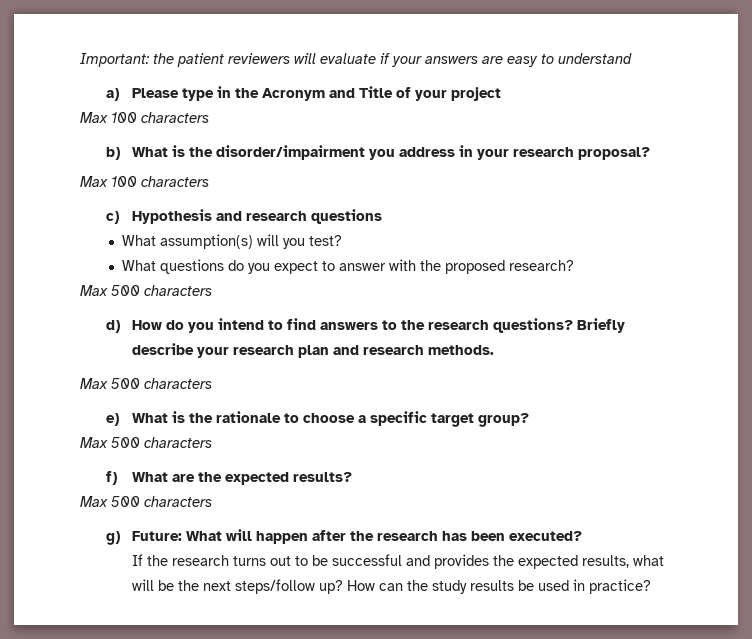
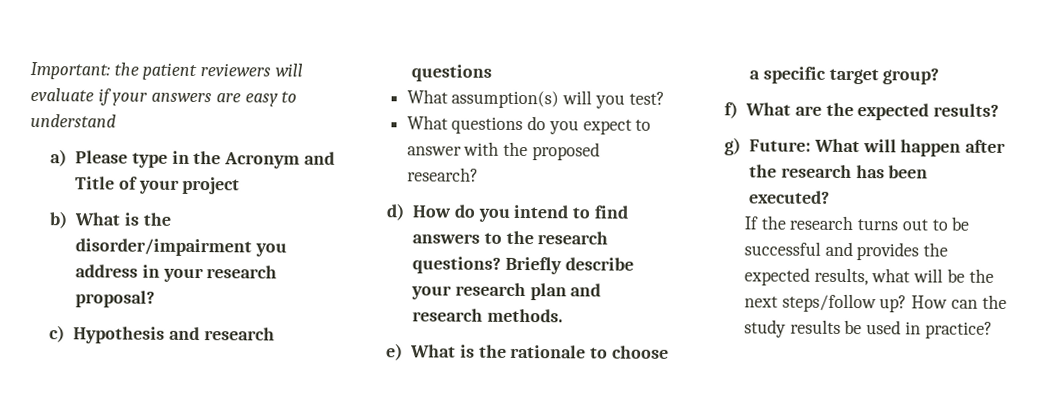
[80,112,209,123] // Max 100 characters -> (241, 185) none
[80,176,209,187] // Max 100 characters -> (156, 299) none
[80,285,212,296] // Max 500 characters -> (479, 174) none
[80,378,212,389] // Max 500 characters -> (563, 315) none
[80,437,212,448] // Max 500 characters -> (940, 76) none
[80,496,212,507] // Max 500 characters -> (1000, 110) none

